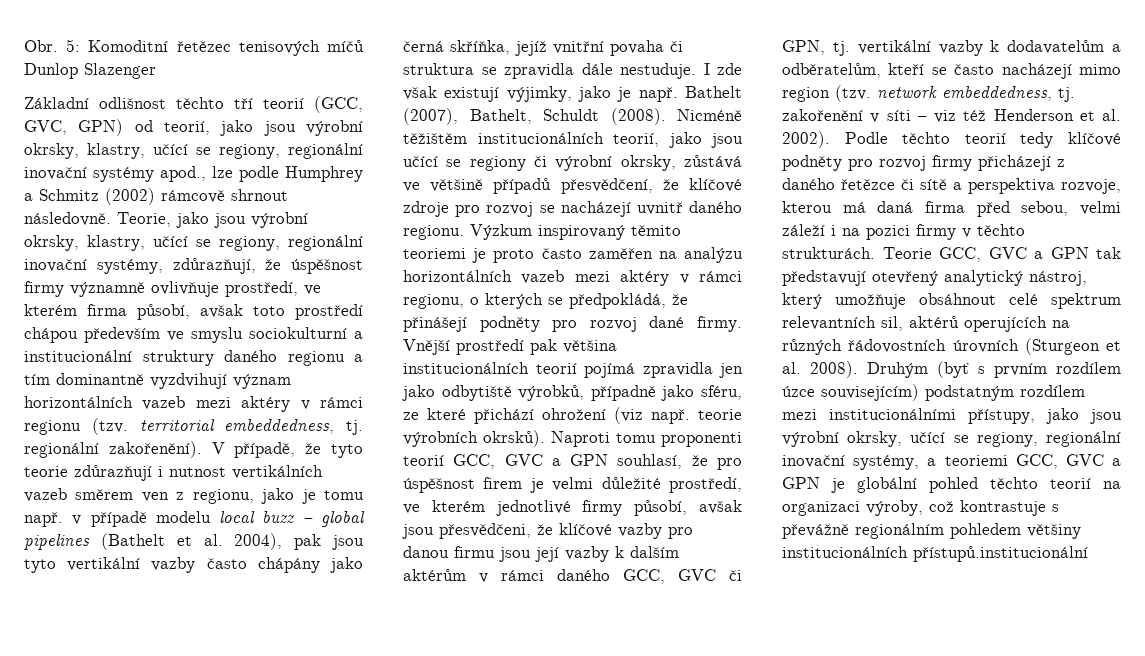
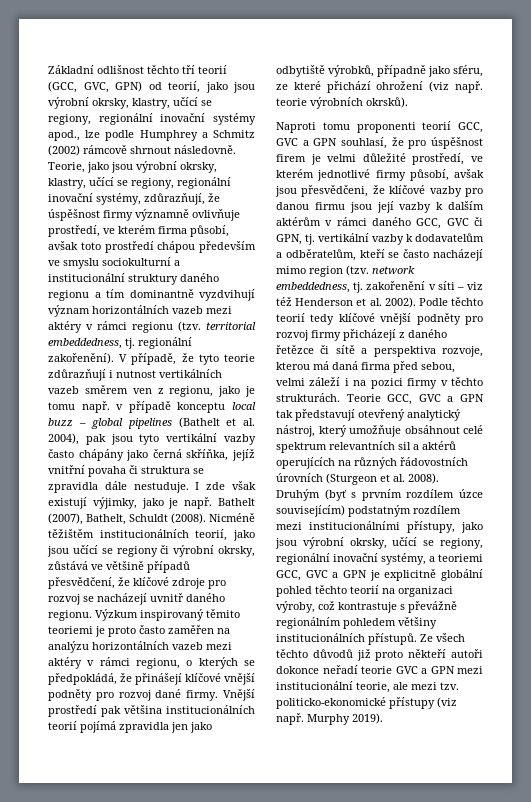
[24,39,364,56] [24,63,156,79] Obr. 5: Komoditní řetězec tenisových míčů Dunlop Slazenger // -> (48, 69) none
[155,511,211,523] modelu -> [177,402,226,413] konceptu
(467, 324) none -> [185,673,255,685] klíčové vnější
(545, 438) none -> (408, 102) //
(1121, 139) none -> [380,313,412,325] vnější
[881,316,903,331] sil, -> [398,442,419,450] sil a
(845, 485) none -> [384,569,437,581] explicitně
[913,546,1088,562] přístupů.institucionální -> [368,633,465,645] [276,649,483,661] [276,665,483,674] [276,681,459,693] [276,697,457,709] [276,713,383,725] přístupů. Ze všech těchto důvodů již proto někteří autoři dokonce neřadí teorie GVC a GPN mezi institucionální teorie, ale mezi tzv. politicko-ekonomické přístupy (viz např. Murphy 2019).

